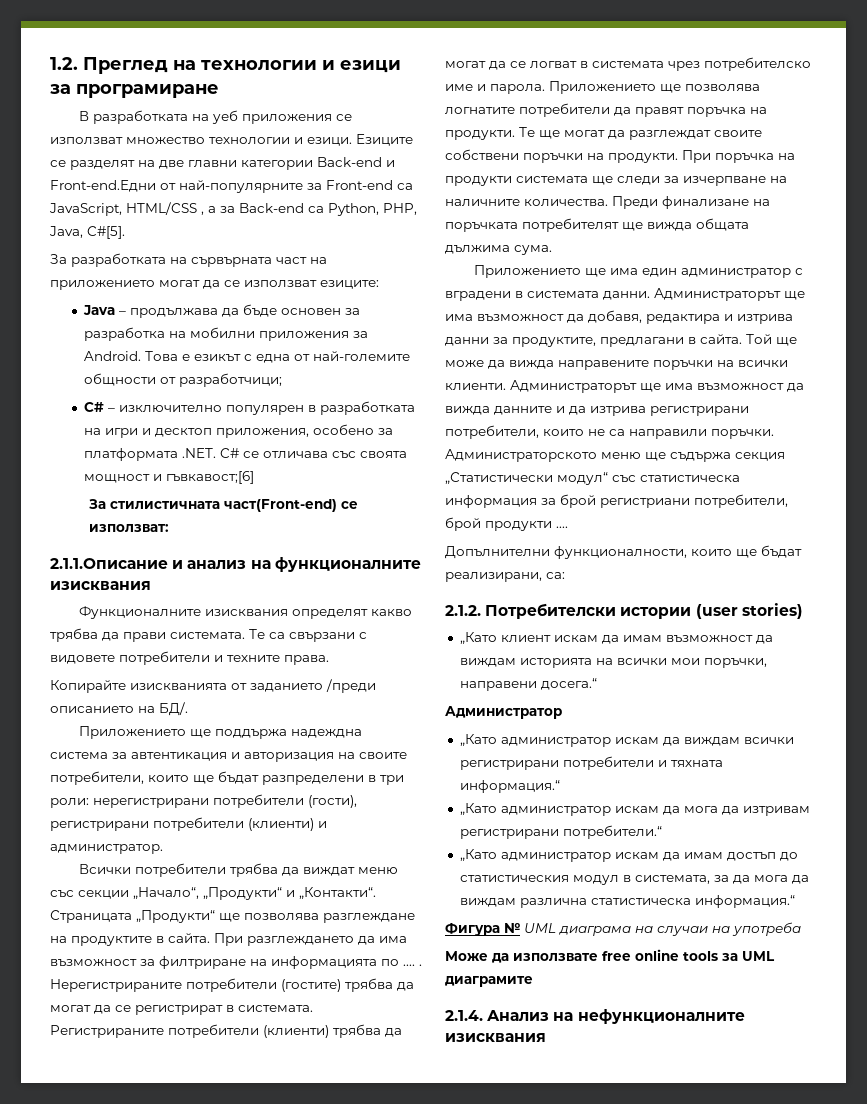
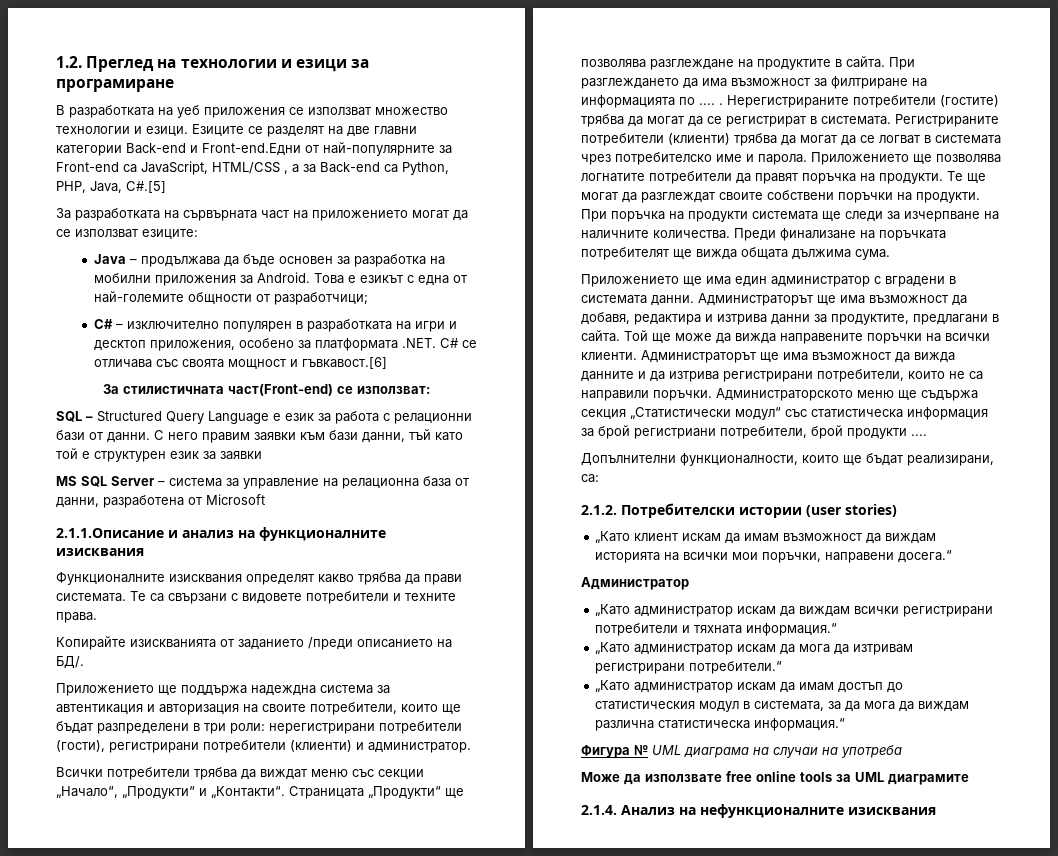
[87,226,125,239] C#[5]. -> [126,181,166,193] C#.[5]
[166,471,255,484] гъвкавост;[6] -> [301,357,387,369] гъвкавост.[6]
(170, 528) none -> [56,411,472,424] [56,429,463,443] [56,448,262,462] [56,476,469,489] [56,494,265,508] // SQL – Structured Query Language е език за работа с релационни бази от данни. С него правим заявки към бази данни, тъй като той е структурен език за заявки // MS SQL Server – система за управление на релационна база от данни, разработена от Microsoft

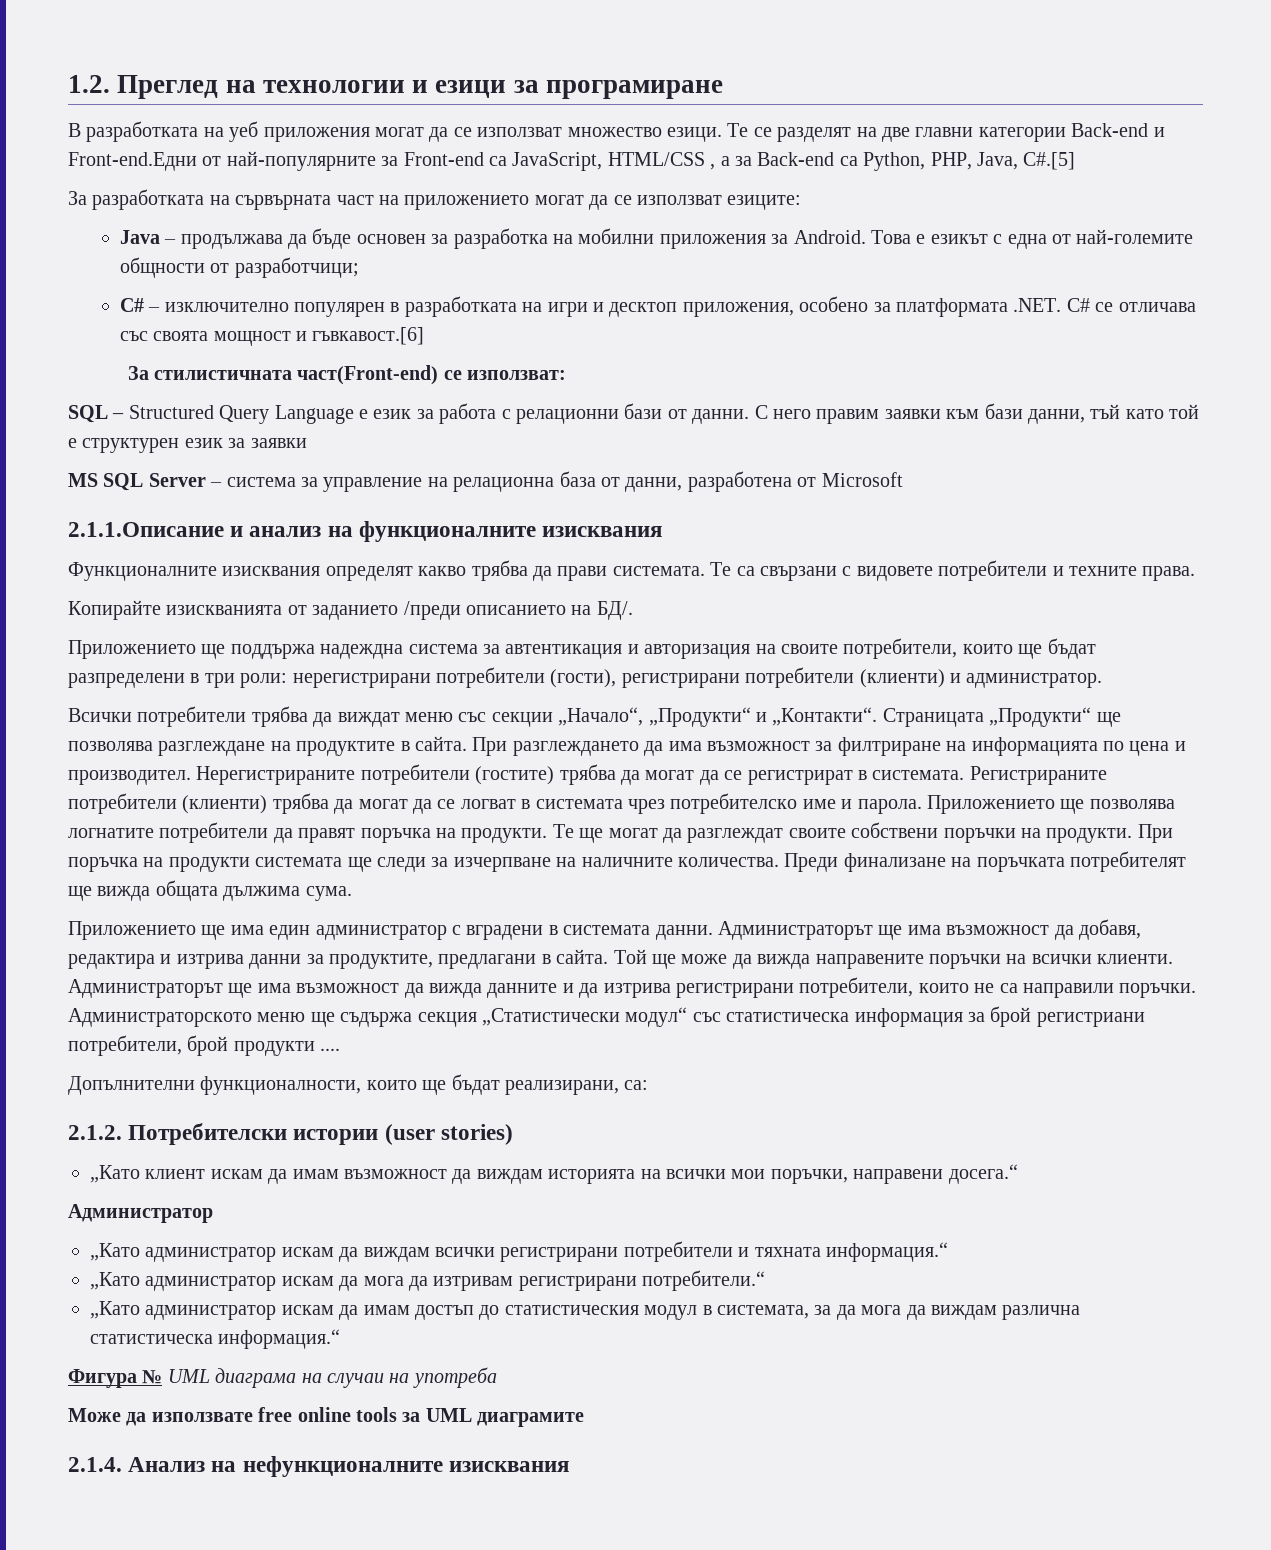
(285, 112) none -> [375,127,449,142] могат да
[56,124,244,137] технологии и езици. Езиците -> [666,123,749,142] езици. Те
[699,103,723,105] .... . -> [1129,741,1186,756] [68,770,191,785] цена и производител.

